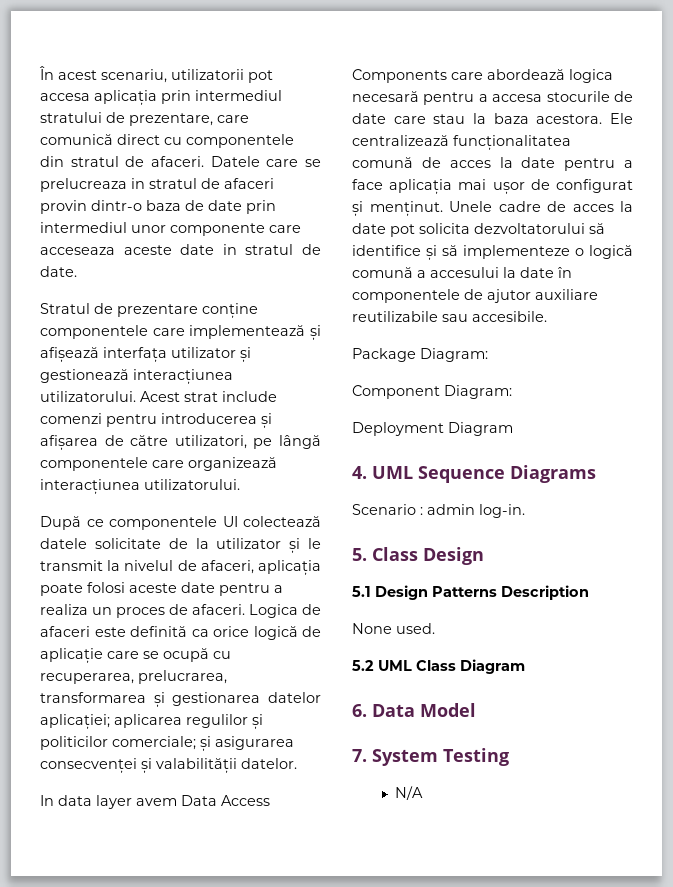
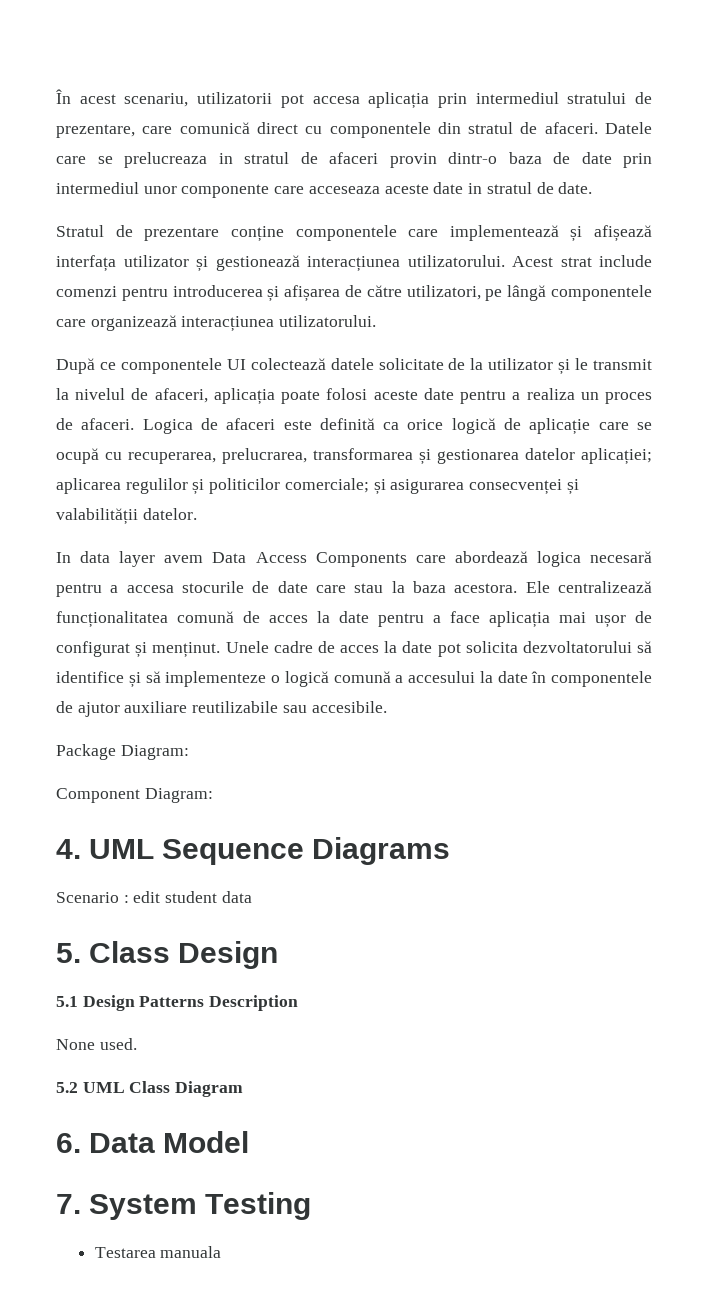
[352,422,513,436] // Deployment Diagram -> (213, 795) none
[427,504,525,518] admin log-in. -> [133,891,252,903] edit student data
[394,786,423,800] N/A -> [94,1246,222,1258] Testarea manuala

